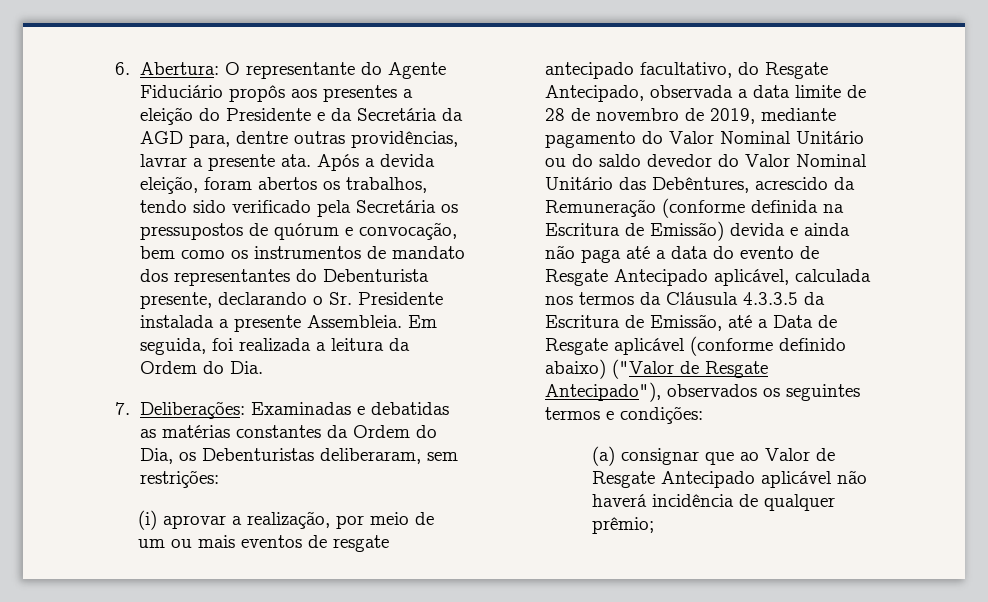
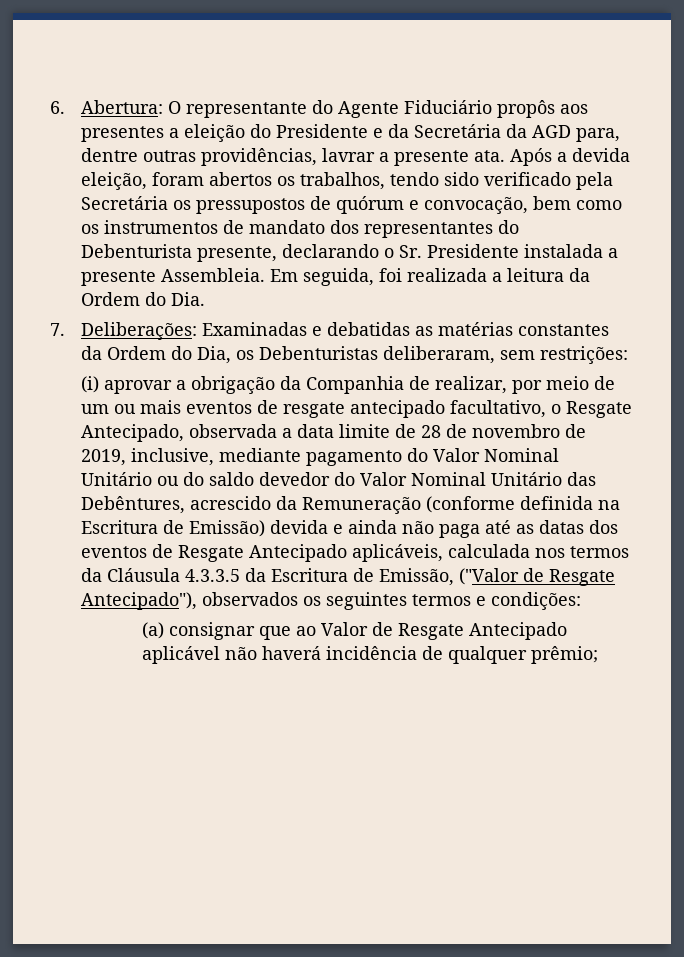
[247,511,331,529] realização, -> [190,376,507,394] obrigação da Companhia de realizar,
[738,62,760,75] do -> [550,404,561,414] o
(756, 116) none -> [130,448,214,466] inclusive,
[656,246,820,259] [545,269,790,286] a data do evento de Resgate Antecipado aplicável, -> [515,520,618,534] [80,544,443,562] as datas dos eventos de Resgate Antecipado aplicáveis,
[728,315,838,328] [545,336,847,356] [545,359,607,379] até a Data de Resgate aplicável (conforme definido abaixo) -> (454, 577) none

